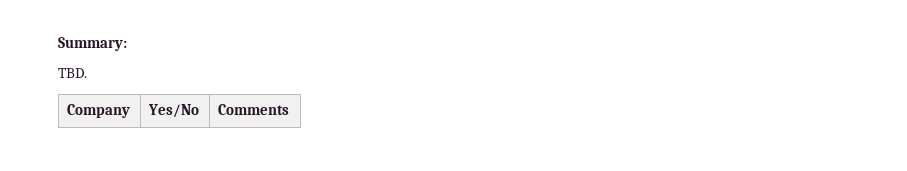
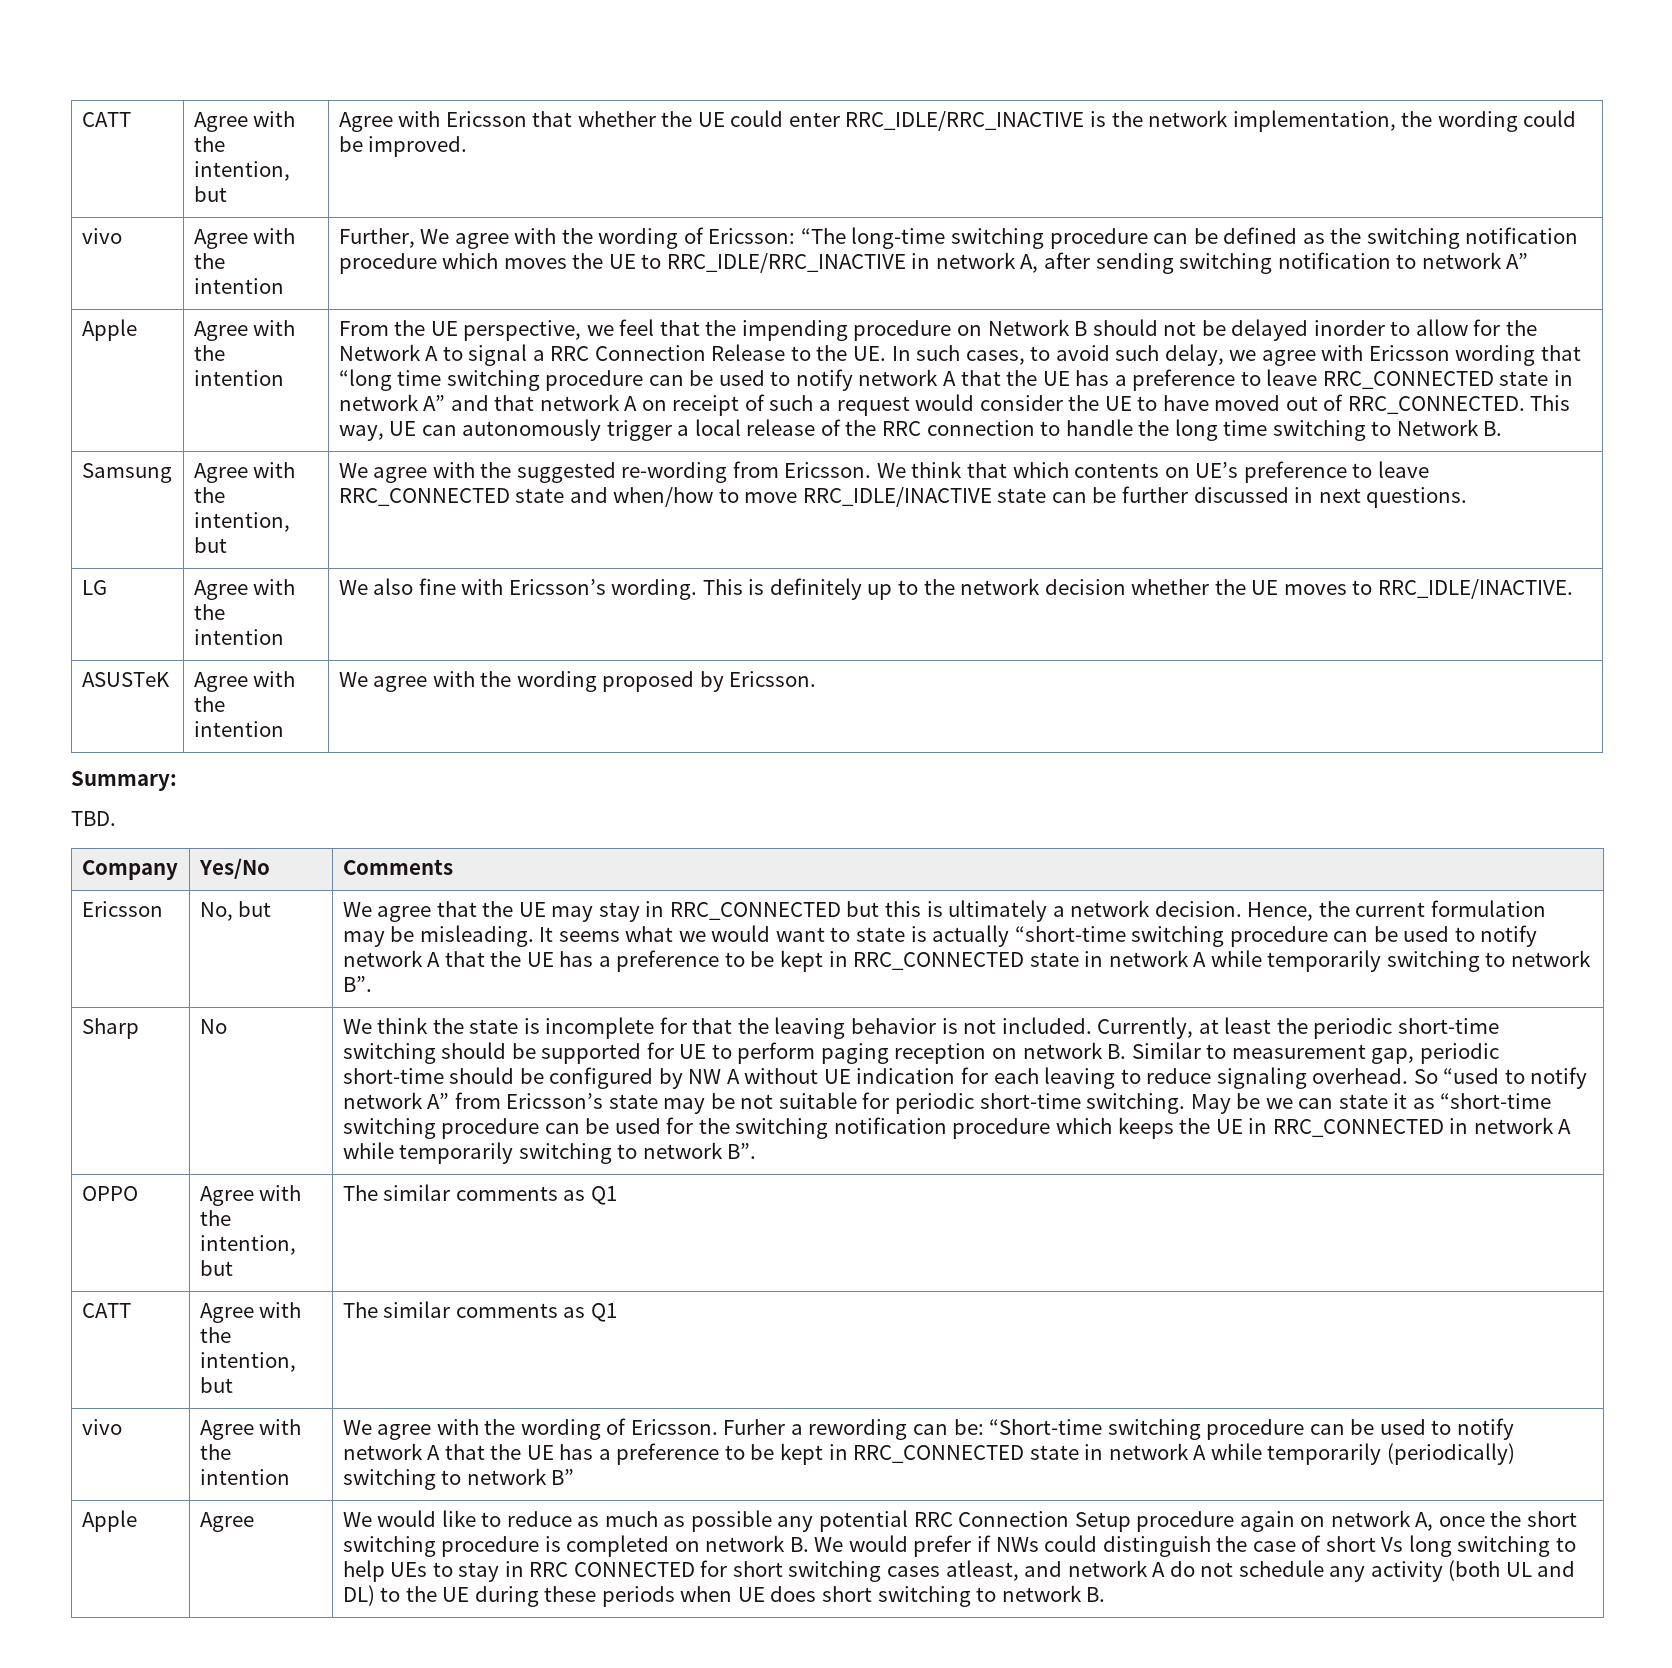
(58, 44) none -> [81,112,131,127] [193,111,296,132] [193,136,225,152] [193,161,290,181] [193,186,227,202] [338,110,1577,132] [338,136,468,157] [81,228,122,244] [193,228,296,249] [193,253,225,269] [193,278,284,294] [338,227,1579,249] [338,252,1529,274] [81,319,137,341] [193,320,296,341] [193,345,225,361] [193,370,284,386] [338,319,1537,341] [338,344,1581,366] [338,369,1573,391] [338,394,1571,416] [338,419,1503,441] [81,463,172,483] [193,462,296,483] [193,487,225,503] [193,512,290,532] [193,537,227,553] [338,461,1429,483] [338,486,1468,508] [81,580,107,595] [193,579,296,600] [193,604,225,620] [193,629,284,645] [338,578,1573,600] [81,672,170,687] [193,671,296,692] [193,696,225,712] [193,721,284,737] [338,671,817,692] CATT | Agree with the intention, but | Agree with Ericsson that whether the UE could enter RRC_IDLE/RRC_INACTIVE is the network implementation, the wording could be improved. // vivo | Agree with the intention | Further, We agree with the wording of Ericsson: “The long-time switching procedure can be defined as the switching notification procedure which moves the UE to RRC_IDLE/RRC_INACTIVE in network A, after sending switching notification to network A” // Apple | Agree with the intention | From the UE perspective, we feel that the impending procedure on Network B should not be delayed inorder to allow for the Network A to signal a RRC Connection Release to the UE. In such cases, to avoid such delay, we agree with Ericsson wording that “long time switching procedure can be used to notify network A that the UE has a preference to leave RRC_CONNECTED state in network A” and that network A on receipt of such a request would consider the UE to have moved out of RRC_CONNECTED. This way, UE can autonomously trigger a local release of the RRC connection to handle the long time switching to Network B. // Samsung | Agree with the intention, but | We agree with the suggested re-wording from Ericsson. We think that which contents on UE’s preference to leave RRC_CONNECTED state and when/how to move RRC_IDLE/INACTIVE state can be further discussed in next questions. // LG | Agree with the intention | We also fine with Ericsson’s wording. This is definitely up to the network decision whether the UE moves to RRC_IDLE/INACTIVE. // ASUSTeK | Agree with the intention | We agree with the wording proposed by Ericsson. //
(290, 109) none -> [81,901,163,917] [199,901,272,921] [342,900,1546,922] [342,925,1538,947] [342,950,1591,972] [342,976,372,992] [81,1018,139,1039] [199,1019,227,1034] [342,1017,1499,1039] [342,1042,1499,1064] [342,1067,1588,1089] [342,1092,1552,1114] [342,1117,1572,1139] [342,1142,757,1164] [81,1186,138,1201] [199,1185,302,1206] [199,1210,231,1226] [199,1235,296,1255] [199,1260,233,1276] [342,1184,617,1205] [81,1303,131,1318] [199,1302,302,1323] [199,1327,231,1343] [199,1352,296,1372] [199,1377,233,1393] [342,1301,617,1322] [81,1419,122,1435] [199,1419,302,1440] [199,1444,231,1460] [199,1469,290,1485] [342,1418,1514,1440] [342,1443,1515,1465] [342,1468,575,1490] [81,1510,137,1532] [199,1512,254,1532] [342,1510,1577,1532] [342,1535,1576,1557] [342,1560,1576,1582] [342,1585,1106,1607] // Ericsson | No, but | We agree that the UE may stay in RRC_CONNECTED but this is ultimately a network decision. Hence, the current formulation may be misleading. It seems what we would want to state is actually “short-time switching procedure can be used to notify network A that the UE has a preference to be kept in RRC_CONNECTED state in network A while temporarily switching to network B”. // Sharp | No | We think the state is incomplete for that the leaving behavior is not included. Currently, at least the periodic short-time switching should be supported for UE to perform paging reception on network B. Similar to measurement gap, periodic short-time should be configured by NW A without UE indication for each leaving to reduce signaling overhead. So “used to notify network A” from Ericsson’s state may be not suitable for periodic short-time switching. May be we can state it as “short-time switching procedure can be used for the switching notification procedure which keeps the UE in RRC_CONNECTED in network A while temporarily switching to network B”. // OPPO | Agree with the intention, but | The similar comments as Q1 // CATT | Agree with the intention, but | The similar comments as Q1 // vivo | Agree with the intention | We agree with the wording of Ericsson. Furher a rewording can be: “Short-time switching procedure can be used to notify network A that the UE has a preference to be kept in RRC_CONNECTED state in network A while temporarily (periodically) switching to network B” // Apple | Agree | We would like to reduce as much as possible any potential RRC Connection Setup procedure again on network A, once the short switching procedure is completed on network B. We would prefer if NWs could distinguish the case of short Vs long switching to help UEs to stay in RRC CONNECTED for short switching cases atleast, and network A do not schedule any activity (both UL and DL) to the UE during these periods when UE does short switching to network B.

